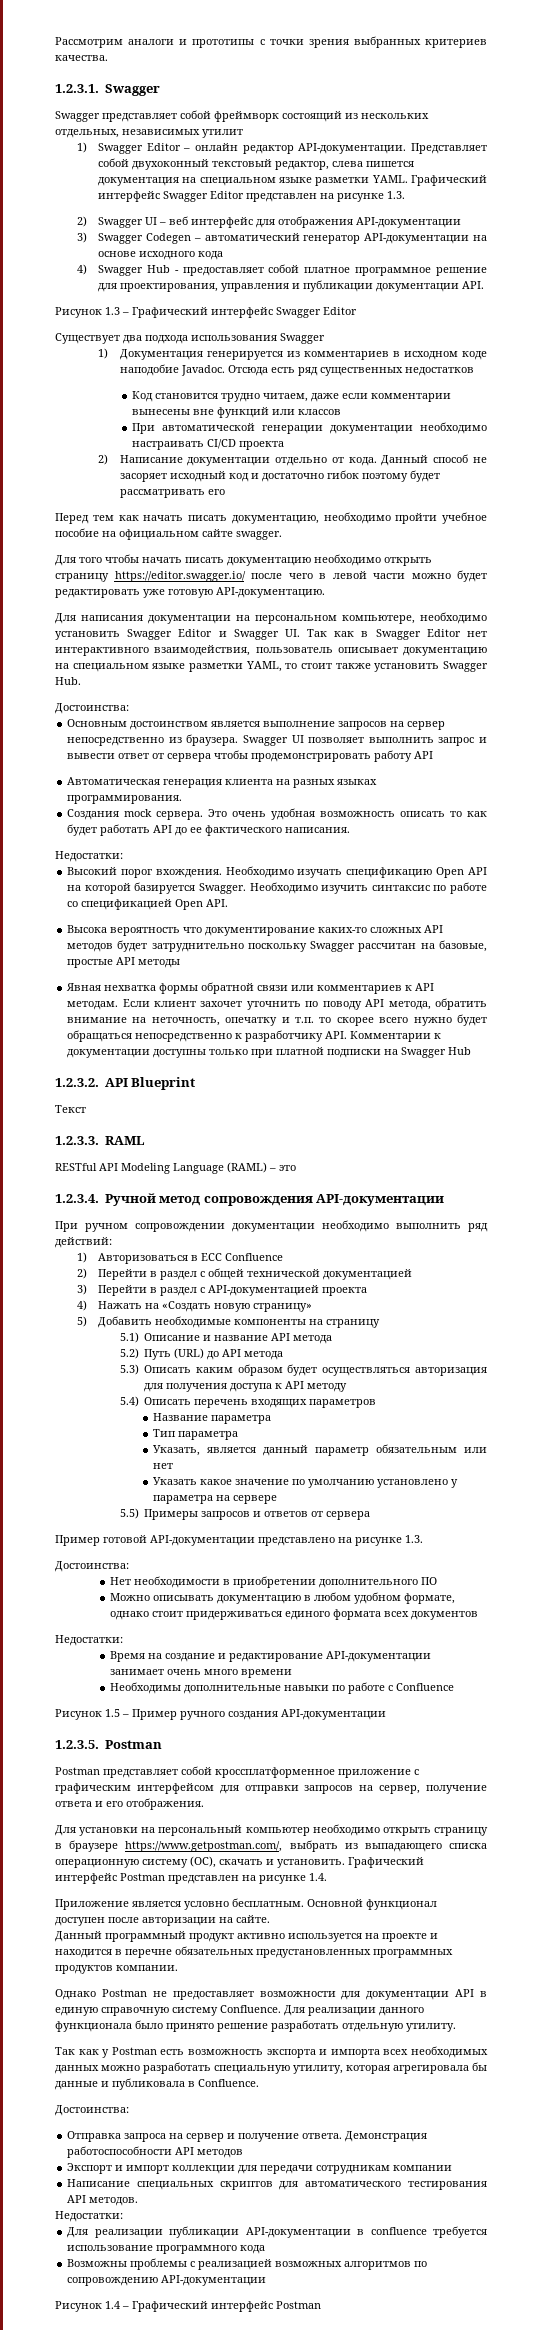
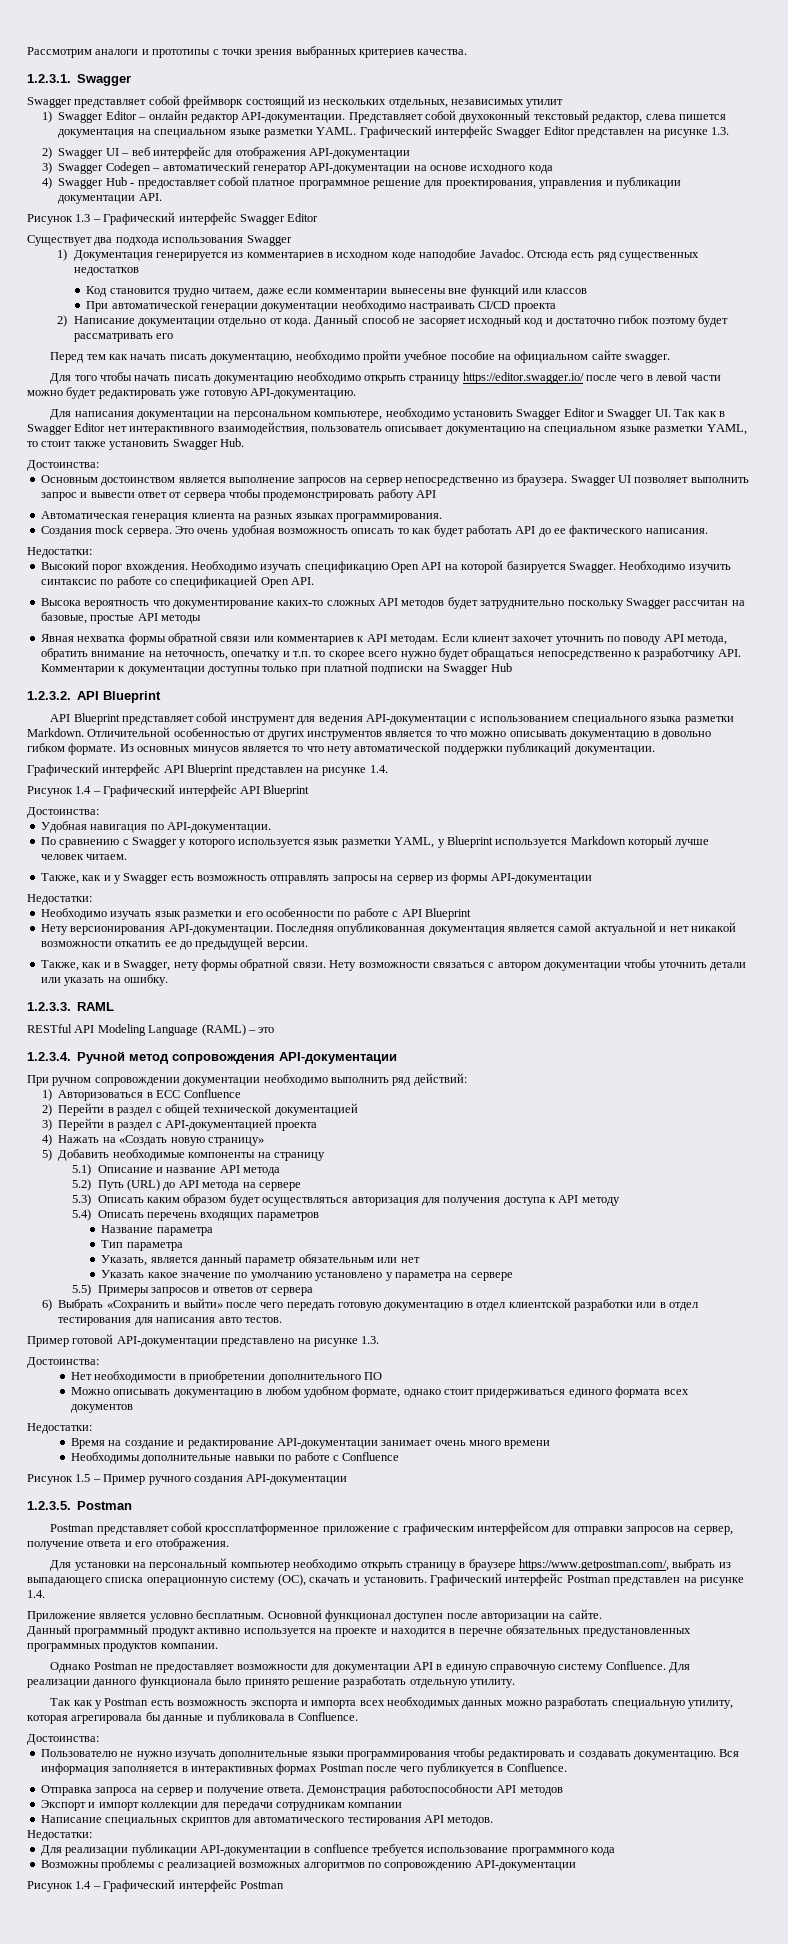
[55,1105,86,1113] Текст -> [50,712,734,725] [27,727,711,740] [27,742,655,755] [27,763,388,776] [27,784,310,797] [27,807,99,818] [40,821,271,833] [40,835,710,848] [40,854,128,860] [40,872,592,884] [27,894,92,905] [40,908,471,920] [40,922,736,935] [40,937,308,950] [40,958,747,971] [40,974,168,986] API Blueprint представляет собой инструмент для ведения API-документации с использованием специального языка разметки Markdown. Отличительной особенностью от других инструментов является то что можно описывать документацию в довольно гибком формате. Из основных минусов является то что нету автоматической поддержки публикаций документации. // Графический интерфейс API Blueprint представлен на рисунке 1.4. // Рисунок 1.4 – Графический интерфейс API Blueprint // Достоинства: // Удобная навигация по API-документации. // По сравнению с Swagger у которого используется язык разметки YAML, у Blueprint используется Markdown который лучше человек читаем. // Также, как и у Swagger есть возможность отправлять запросы на сервер из формы API-документации // Недостатки: // Необходимо изучать язык разметки и его особенности по работе с API Blueprint // Нету версионирования API-документации. Последняя опубликованная документация является самой актуальной и нет никакой возможности откатить ее до предыдущей версии. // Также, как и в Swagger, нету формы обратной связи. Нету возможности связаться с автором документации чтобы уточнить детали или указать на ошибку.
(284, 1355) none -> [242,1182,301,1191] на сервере
(371, 1515) none -> [42,1298,698,1311] [58,1317,282,1326] // 6) Выбрать «Сохранить и выйти» после чего передать готовую документацию в отдел клиентской разработки или в отдел тестирования для написания авто тестов.
(129, 2110) none -> [40,1748,740,1760] [40,1763,567,1775] // Пользователю не нужно изучать дополнительные языки программирования чтобы редактировать и создавать документацию. Вся информация заполняется в интерактивных формах Postman после чего публикуется в Confluence.

